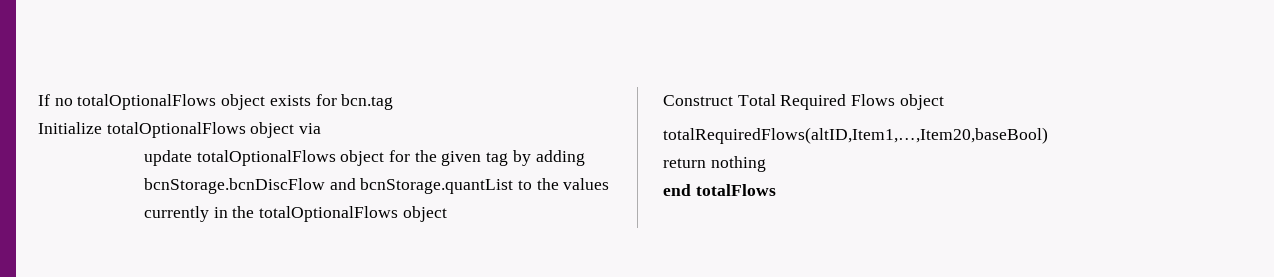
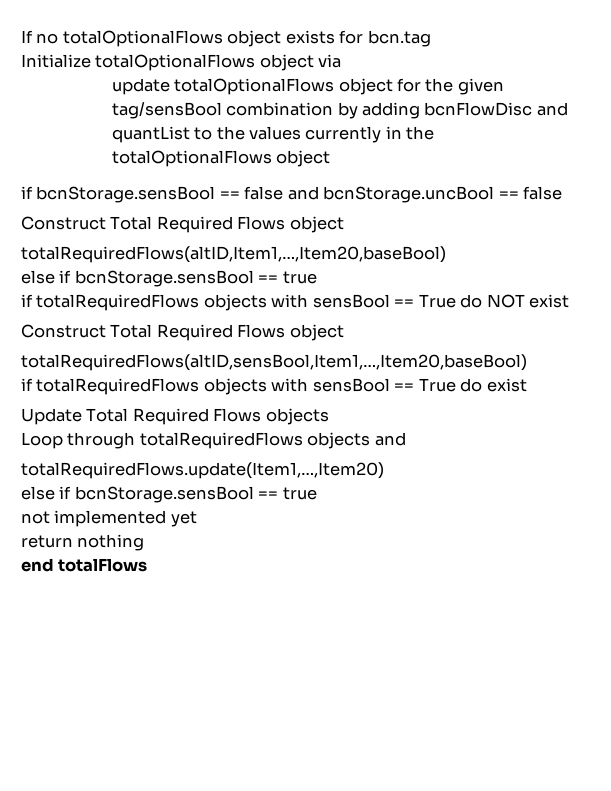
[486,150,585,166] [143,178,514,194] tag by adding bcnStorage.bcnDiscFlow and bcnStorage.quantList -> [111,102,568,119] [111,126,190,143] tag/sensBool combination by adding bcnFlowDisc and quantList
(447, 214) none -> [21,186,563,203] // if bcnStorage.sensBool == false and bcnStorage.uncBool == false
(1048, 135) none -> [21,270,317,287] [21,294,570,311] [21,324,344,341] [21,354,527,371] [21,378,527,395] [21,408,329,425] [21,432,406,449] [21,462,384,479] [21,486,317,503] [21,510,197,527] // else if bcnStorage.sensBool == true // if totalRequiredFlows objects with sensBool == True do NOT exist // Construct Total Required Flows object // totalRequiredFlows(altID,sensBool,Item1,…,Item20,baseBool) // if totalRequiredFlows objects with sensBool == True do exist // Update Total Required Flows objects // Loop through totalRequiredFlows objects and // totalRequiredFlows.update(Item1,…,Item20) // else if bcnStorage.sensBool == true // not implemented yet

